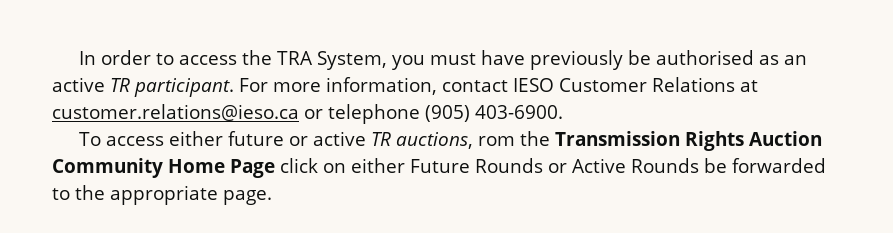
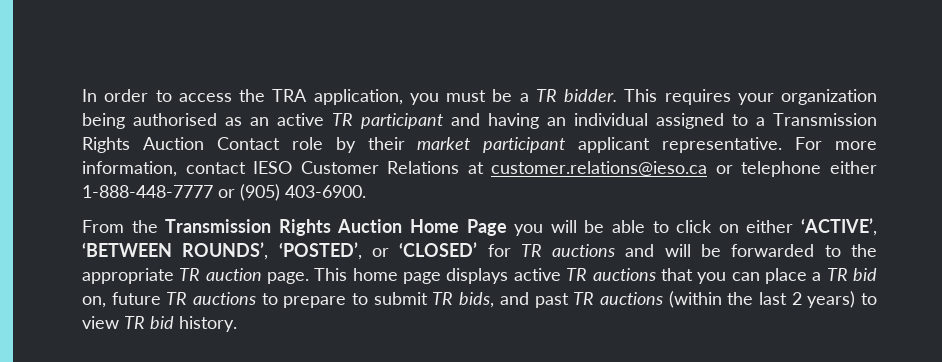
[317,51,388,70] System, -> [313,89,403,105] application,
[481,50,652,70] have previously be -> [492,89,877,105] [82,113,125,129] be a TR bidder. This requires your organization being
[134,78,234,97] participant. -> [361,113,877,129] [82,137,783,153] participant and having an individual assigned to a Transmission Rights Auction Contact role by their market participant applicant representative.
(420, 114) none -> [829,161,877,174] [82,185,235,198] either 1-888-448-7777 or
[79,131,516,149] To access either future or active TR auctions, rom -> [82,220,124,233] From
[52,158,163,178] Community -> (403, 226) none
[280,158,699,173] click on either Future Rounds or Active Rounds -> [514,218,878,236] [82,242,691,260] you will be able to click on either ‘ACTIVE’, ‘BETWEEN ROUNDS’, ‘POSTED’, or ‘CLOSED’ for TR auctions and will
[223,190,272,205] page. -> [179,268,878,284] [82,291,878,308] [82,316,237,332] TR auction page. This home page displays active TR auctions that you can place a TR bid on, future TR auctions to prepare to submit TR bids, and past TR auctions (within the last 2 years) to view TR bid history.

